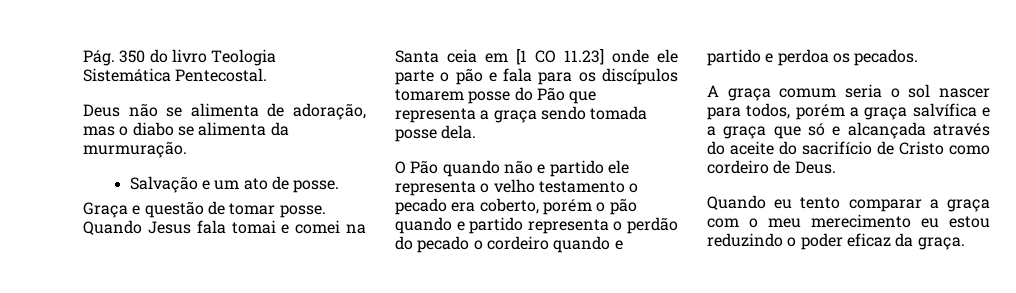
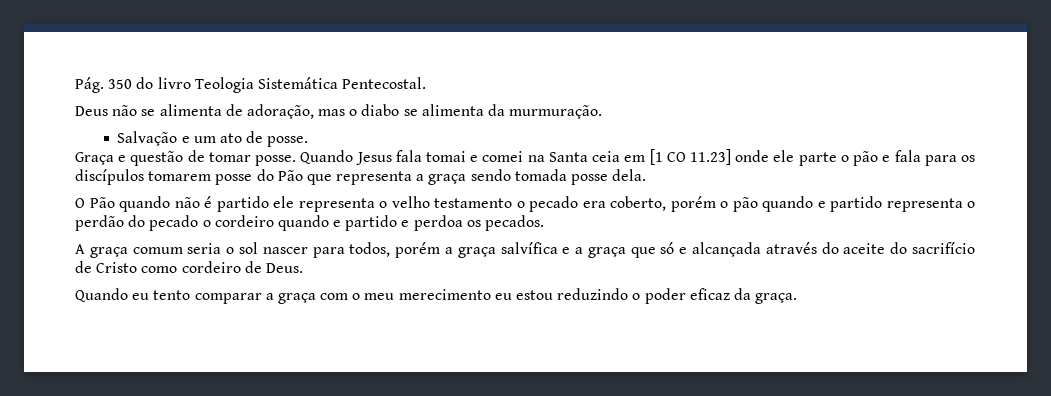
[537,164,546,174] e -> [204,196,212,208] é

